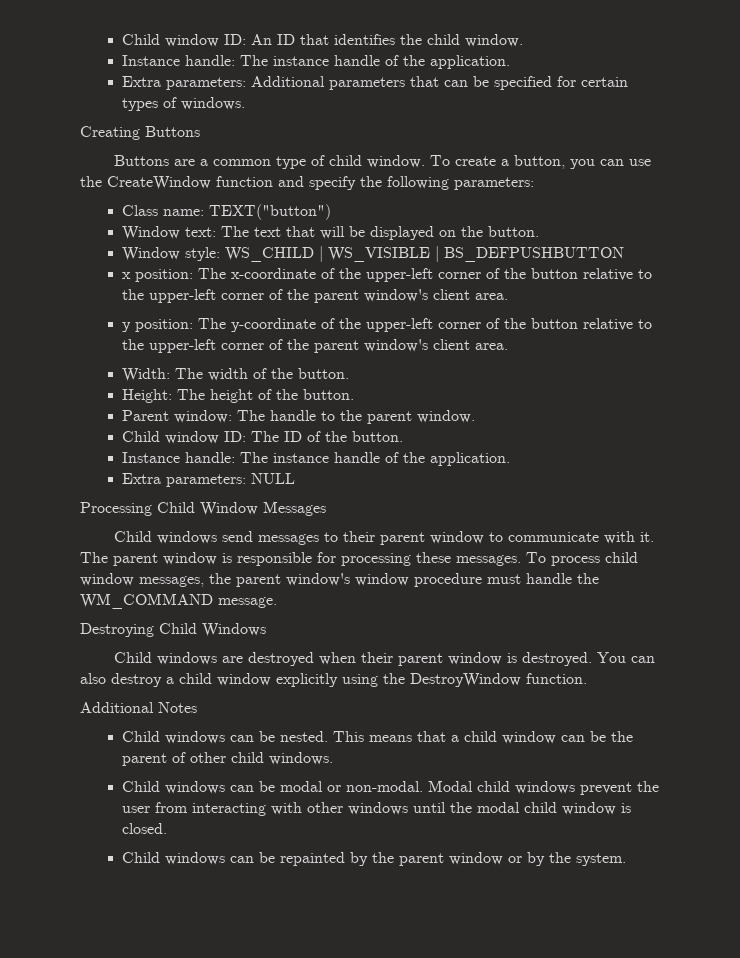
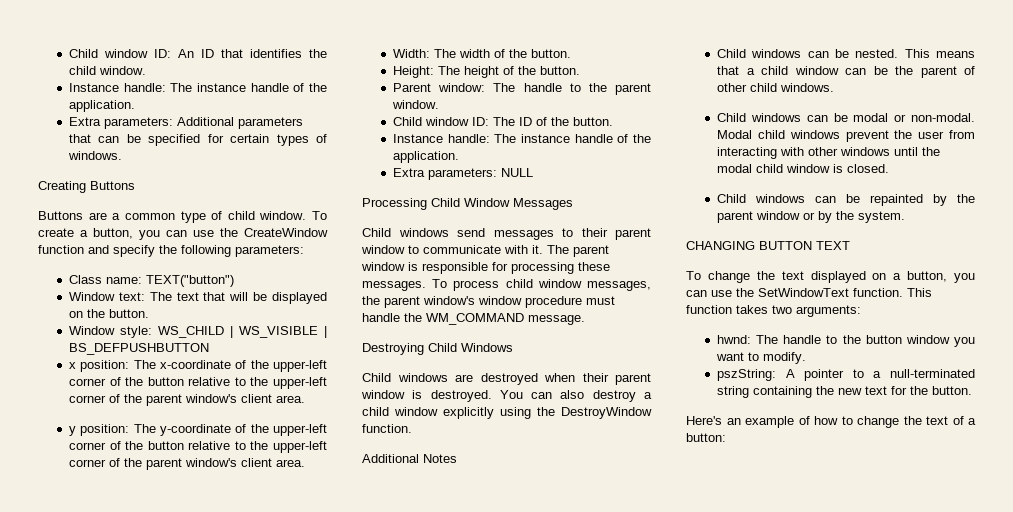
(627, 859) none -> [686,241,850,250] [686,271,975,283] [686,288,932,297] [686,305,861,317] [717,335,975,347] [716,352,807,364] [717,369,975,381] [717,386,973,398] [686,416,976,428] [686,433,726,442] // CHANGING BUTTON TEXT // To change the text displayed on a button, you can use the SetWindowText function. This function takes two arguments: // hwnd: The handle to the button window you want to modify. // pszString: A pointer to a null-terminated string containing the new text for the button. // Here's an example of how to change the text of a button:

